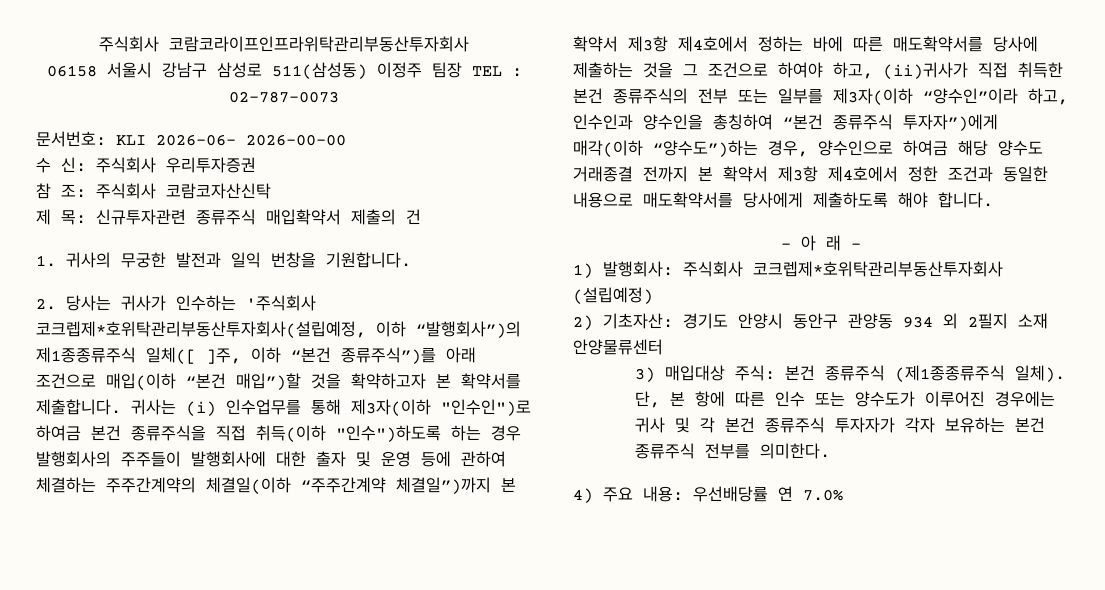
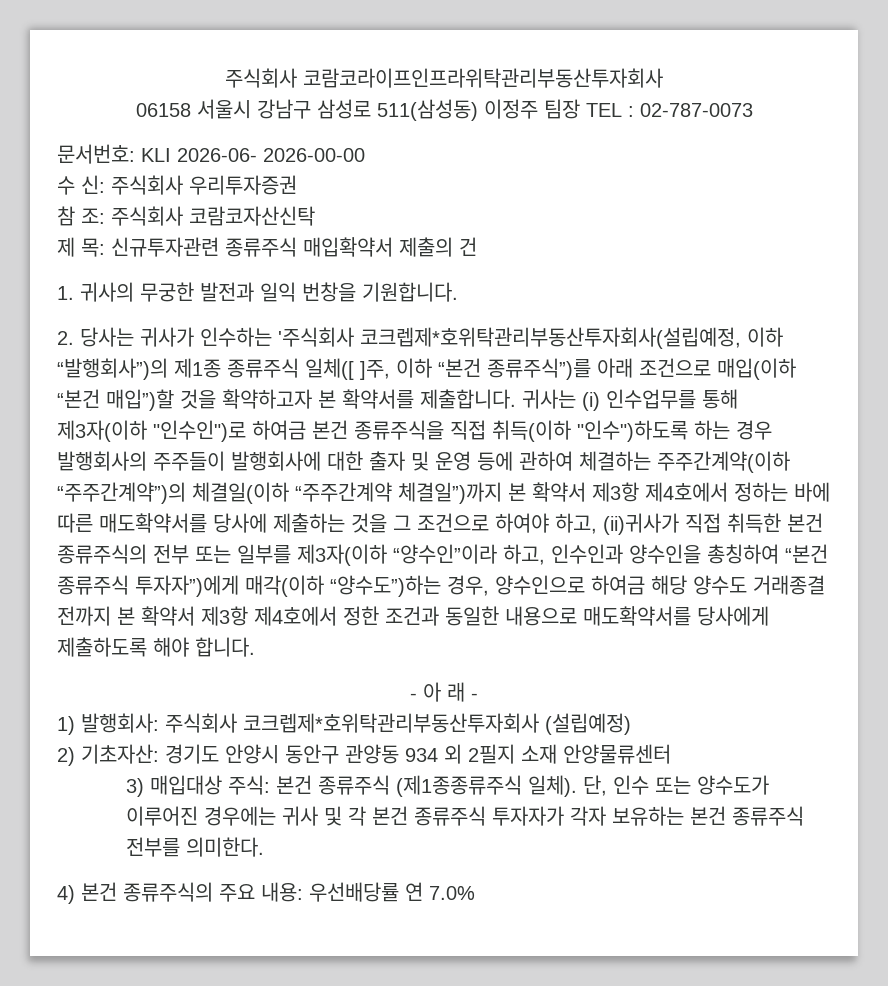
[36,347,136,363] 제1종종류주식 -> [174,358,299,378] 제1종 종류주식
[106,477,196,493] 주주간계약의 -> [657,451,790,473] [57,482,186,504] 주주간계약(이하 “주주간계약”)의
[670,391,766,407] 본 항에 따른 -> (608, 785) none
(593, 495) none -> [81,882,213,902] 본건 종류주식의

